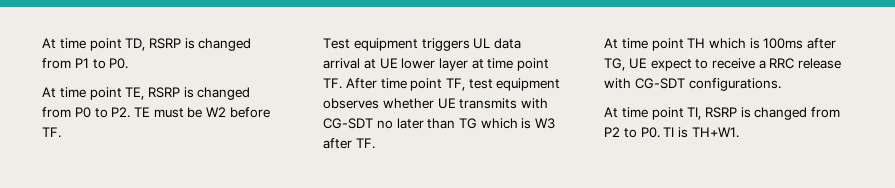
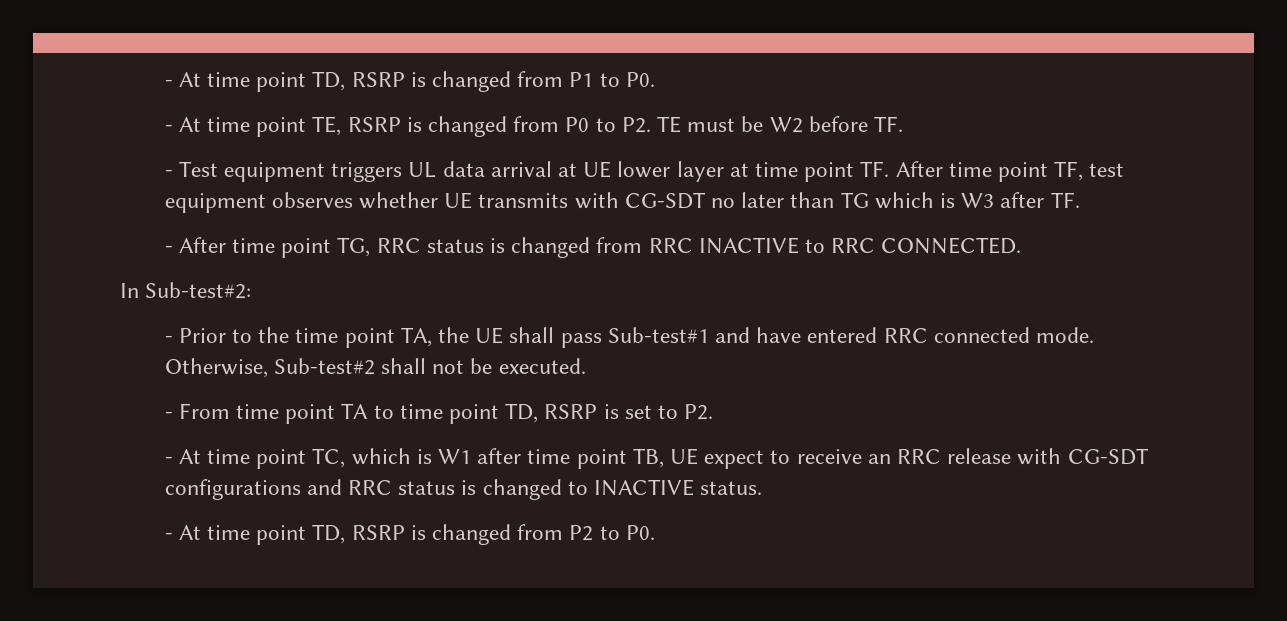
(42, 43) none -> [164,80,173,87] -
(129, 63) none -> [164,125,173,132] -
(62, 132) none -> [164,170,173,177] -
[604,38,836,51] [604,58,626,71] At time point TH which is 100ms after TG, -> [164,237,1022,258] [120,282,252,299] [164,327,1095,348] [164,358,586,378] [164,403,714,424] [164,448,664,469] - After time point TG, RRC status is changed from RRC INACTIVE to RRC CONNECTED. // In Sub-test#2: // - Prior to the time point TA, the UE shall pass Sub-test#1 and have entered RRC connected mode. Otherwise, Sub-test#2 shall not be executed. // - From time point TA to time point TD, RSRP is set to P2. // - At time point TC, which is W1 after time point TB,
[758,60,766,69] a -> [867,454,891,464] an
[688,78,781,91] [604,107,702,120] configurations. // At time point TI, -> [164,479,763,500] [164,524,346,545] configurations and RRC status is changed to INACTIVE status. // - At time point TD,
[663,127,739,138] TI is TH+W1. -> (655, 532) none

